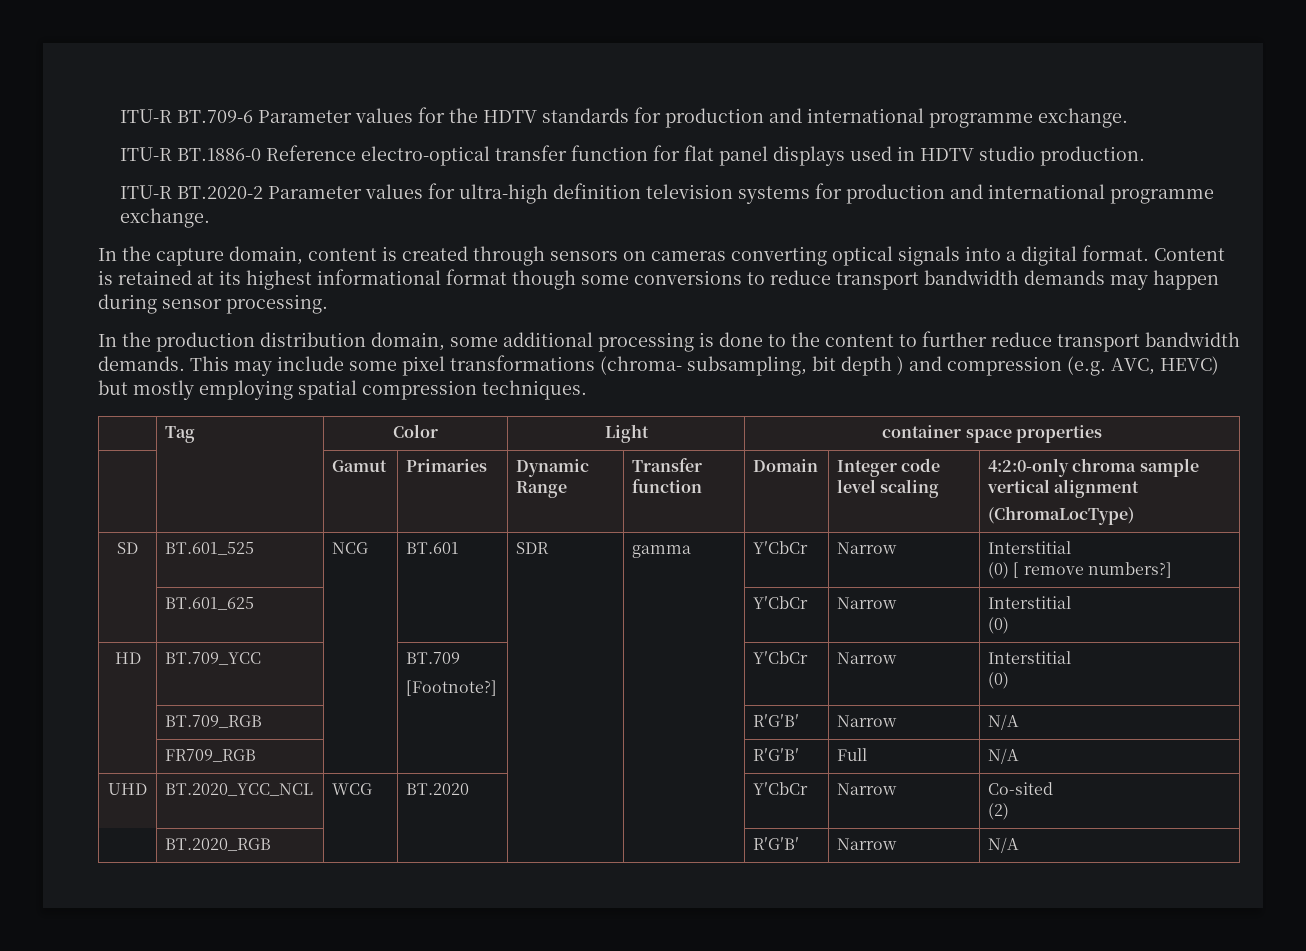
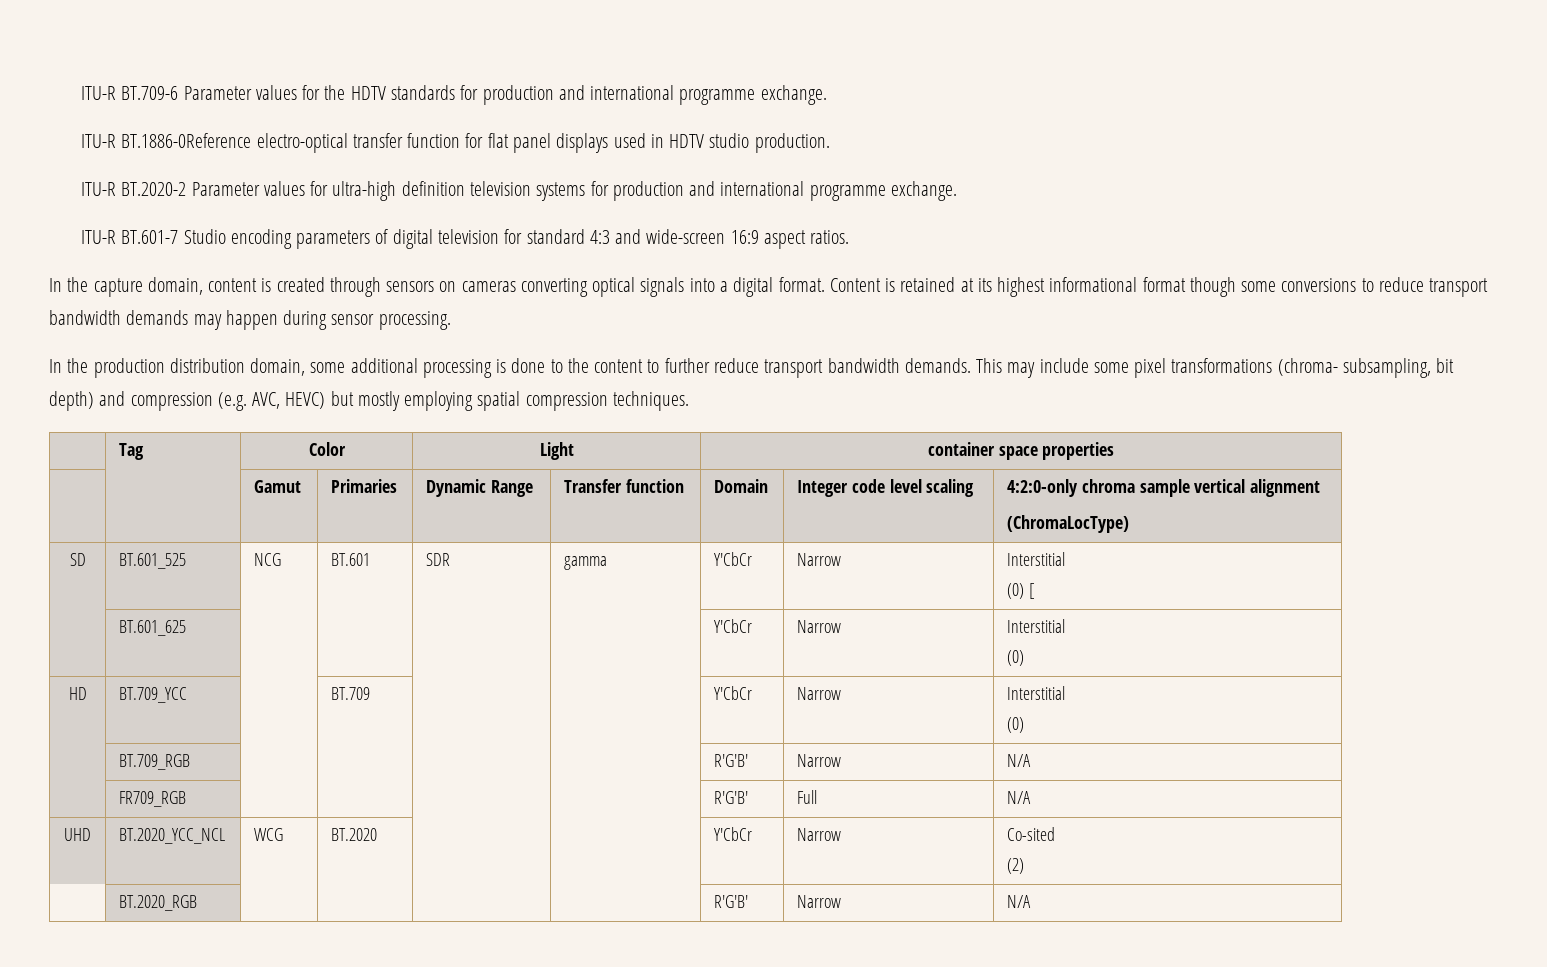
[176,145,356,161] BT.1886-0 Reference -> [121,133,252,148] BT.1886-0Reference
(210, 218) none -> [81,229,850,249] // ITU-R BT.601-7 Studio encoding parameters of digital television for standard 4:3 and wide-screen 16:9 aspect ratios.
[841,356,904,376] depth ) -> [49,391,94,411] depth)
[1023,562,1173,578] remove numbers?] -> (1035, 591) none
[406,680,498,696] // [Footnote?] -> (371, 693) none

